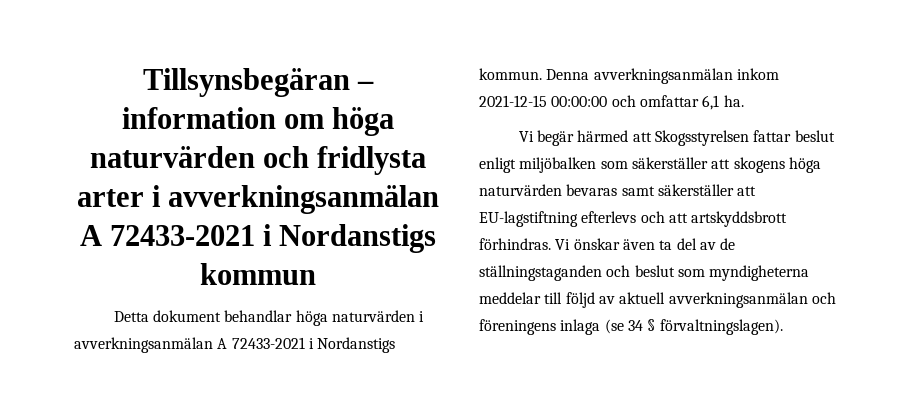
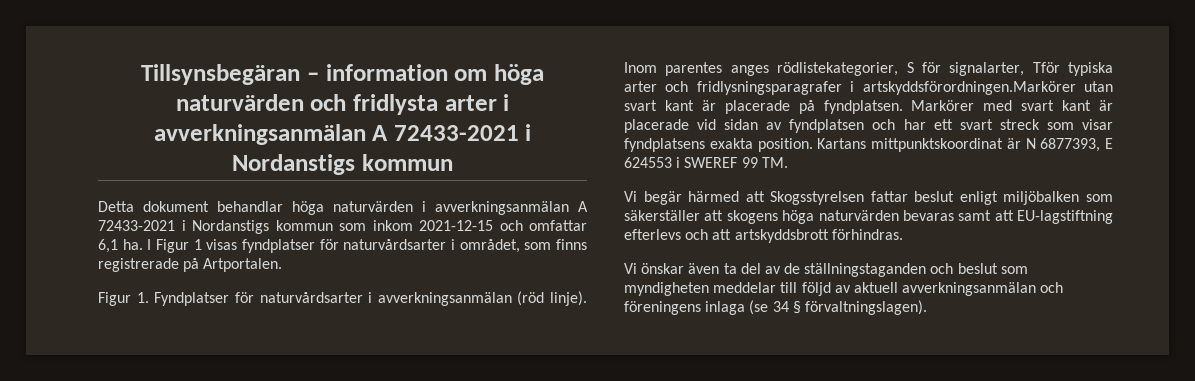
[479,68,733,84] kommun. Denna avverkningsanmälan -> [275,220,366,231] kommun som
[551,96,608,107] 00:00:00 -> (493, 225) none
(744, 101) none -> [147,239,587,253] [98,258,283,272] [98,291,587,306] [624,62,1113,76] [624,81,1113,95] [624,100,1113,114] [624,119,1113,133] [624,138,1113,152] [624,157,788,168] I Figur 1 visas fyndplatser för naturvårdsarter i området, som finns registrerade på Artportalen. // Figur 1. Fyndplatser för naturvårdsarter i avverkningsanmälan (röd linje). Inom parentes anges rödlistekategorier, S för signalarter, Tför typiska arter och fridlysningsparagrafer i artskyddsförordningen.Markörer utan svart kant är placerade på fyndplatsen. Markörer med svart kant är placerade vid sidan av fyndplatsen och har ett svart streck som visar fyndplatsens exakta position. Kartans mittpunktskoordinat är N 6877393, E 624553 i SWEREF 99 TM.
[657,184,734,196] säkerställer -> (992, 215) none
(551, 244) none -> (903, 234) //
[709,265,810,281] myndigheterna -> [624,282,709,296] myndigheten

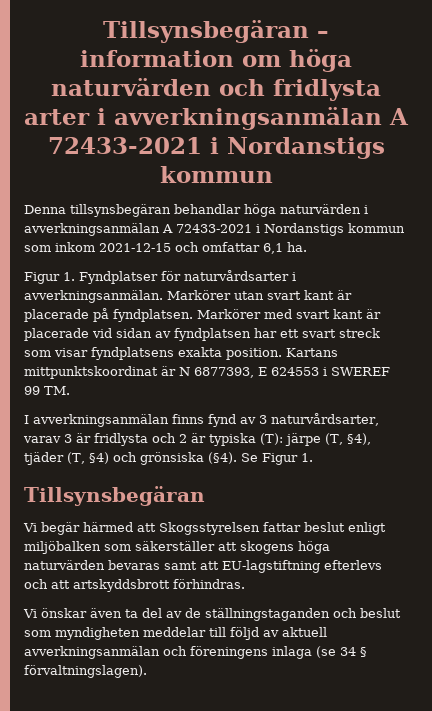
[98,201,209,212] Detta dokument -> [24,204,171,217] Denna tillsynsbegäran
[147,239,587,253] [98,258,283,272] I Figur 1 visas fyndplatser för naturvårdsarter i området, som finns registrerade på Artportalen. -> (307, 247) none
[377,291,587,306] [624,62,1113,76] [624,81,1076,95] avverkningsanmälan (röd linje). Inom parentes anges rödlistekategorier, S för signalarter, Tför typiska arter och fridlysningsparagrafer i artskyddsförordningen.Markörer -> [24,290,231,303] avverkningsanmälan. Markörer
[872,119,896,130] och -> (251, 334) none
(788, 162) none -> [24,413,379,427] [23,433,371,446] [24,452,313,465] [24,486,205,506] // I avverkningsanmälan finns fynd av 3 naturvårdsarter, varav 3 är fridlysta och 2 är typiska (T): järpe (T, §4), tjäder (T, §4) och grönsiska (§4). Se Figur 1. // Tillsynsbegäran

